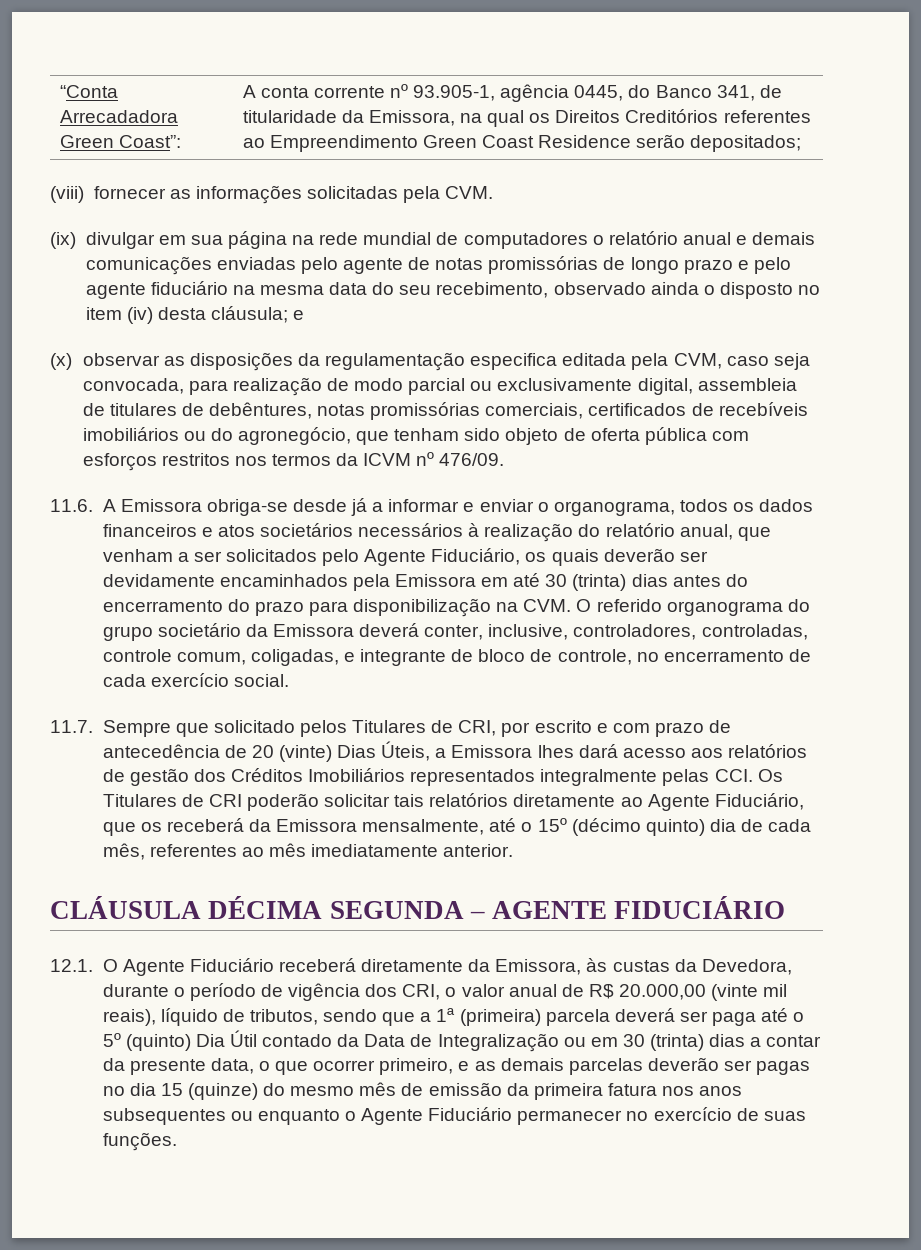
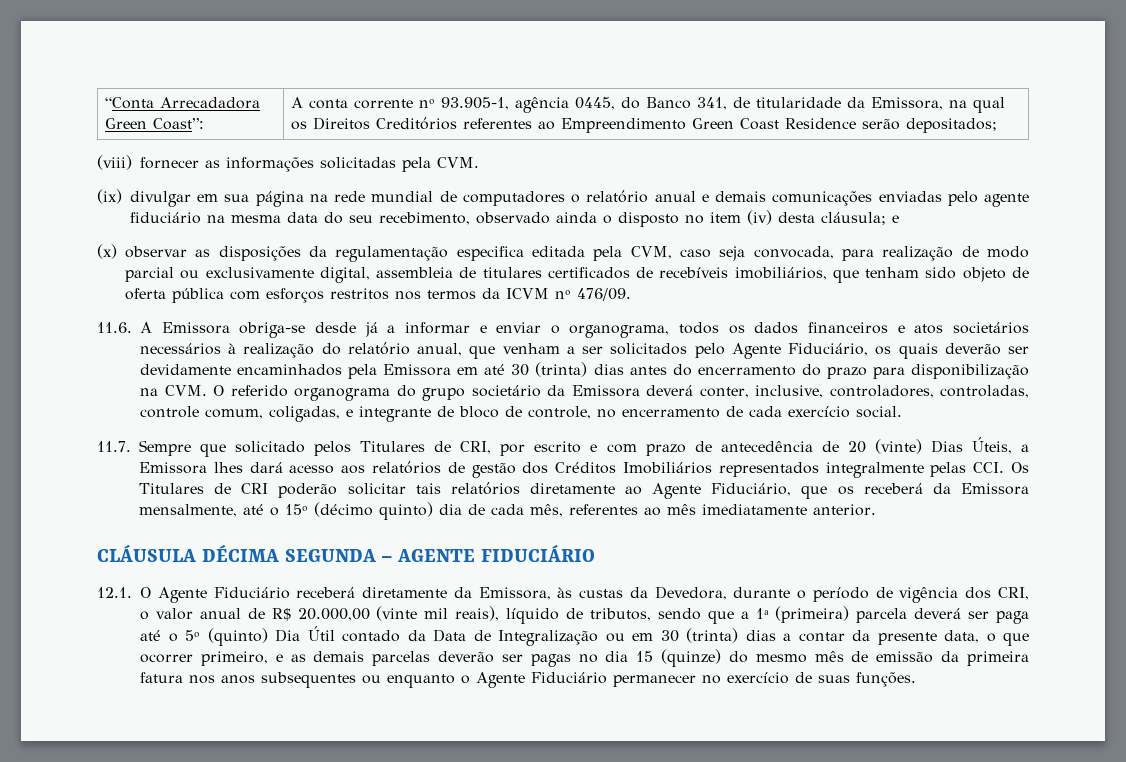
[408,256,791,274] [85,283,146,299] de notas promissórias de longo prazo e pelo agente -> (1030, 200) none
[181,402,808,420] [82,427,351,445] de debêntures, notas promissórias comerciais, certificados de recebíveis imobiliários ou do agronegócio, -> [547,267,827,280] certificados de recebíveis imobiliários,

